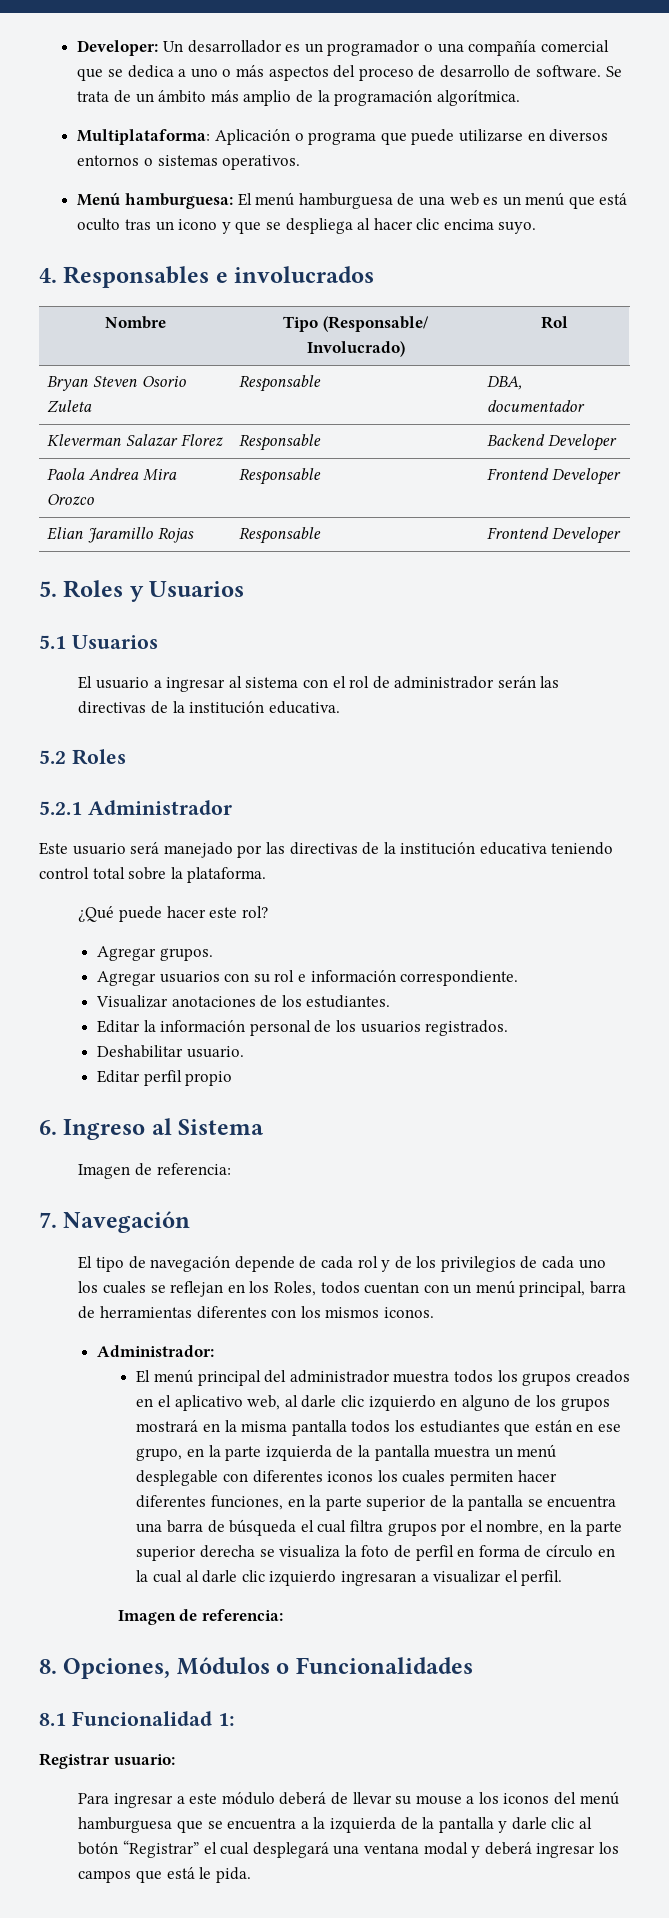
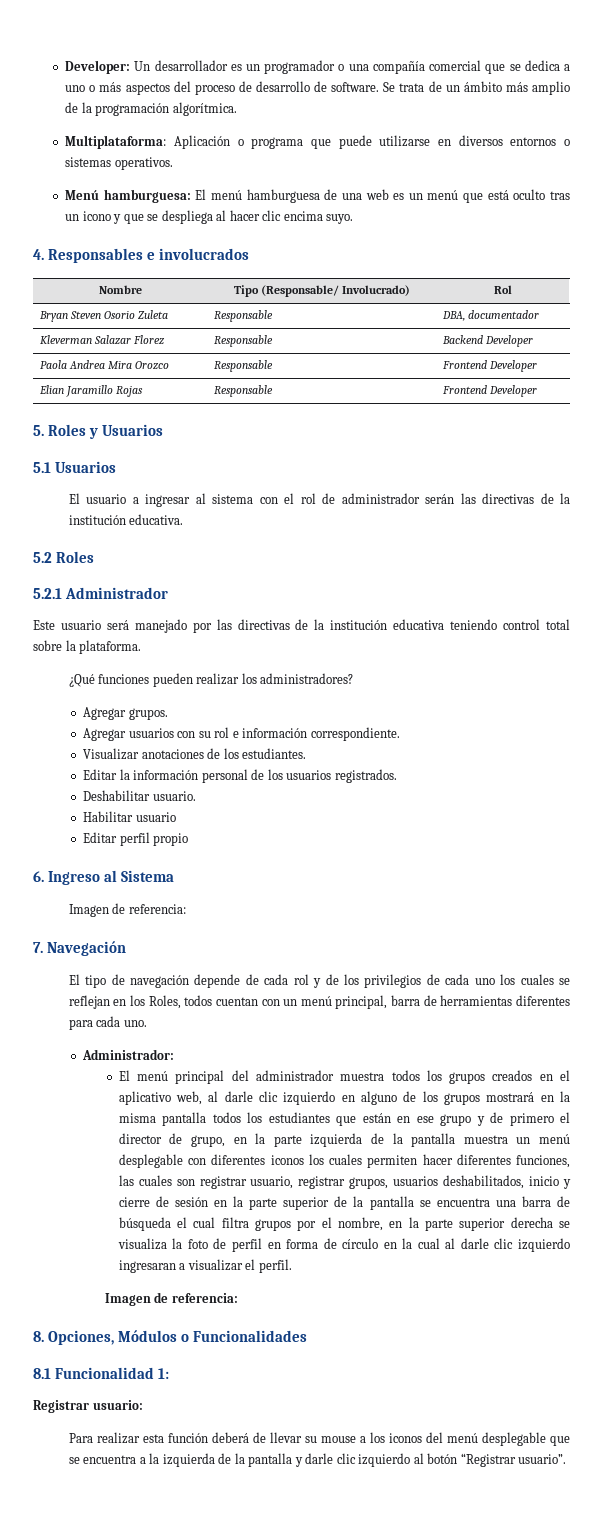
[118,906,268,922] puede hacer este rol? -> [98,673,354,687] funciones pueden realizar los administradores?
(244, 1052) none -> [83,811,176,822] // Habilitar usuario
[271,1306,434,1318] con los mismos iconos. -> [68,1016,147,1030] para cada uno.
(621, 1428) none -> [440,1112,571,1126] [118,1133,183,1144] grupo y de primero el director de
(284, 1502) none -> [118,1175,572,1189] [118,1196,208,1207] las cuales son registrar usuario, registrar grupos, usuarios deshabilitados, inicio y cierre de sesión
[113,1792,275,1808] ingresar a este módulo -> [96,1432,208,1444] realizar esta función
[78,1817,173,1833] hamburguesa -> [481,1432,546,1446] desplegable
(575, 1823) none -> [358,1453,411,1467] izquierdo
[122,1840,619,1858] [78,1867,251,1883] “Registrar” el cual desplegará una ventana modal y deberá ingresar los campos que está le pida. -> [460,1453,567,1467] “Registrar usuario”.

